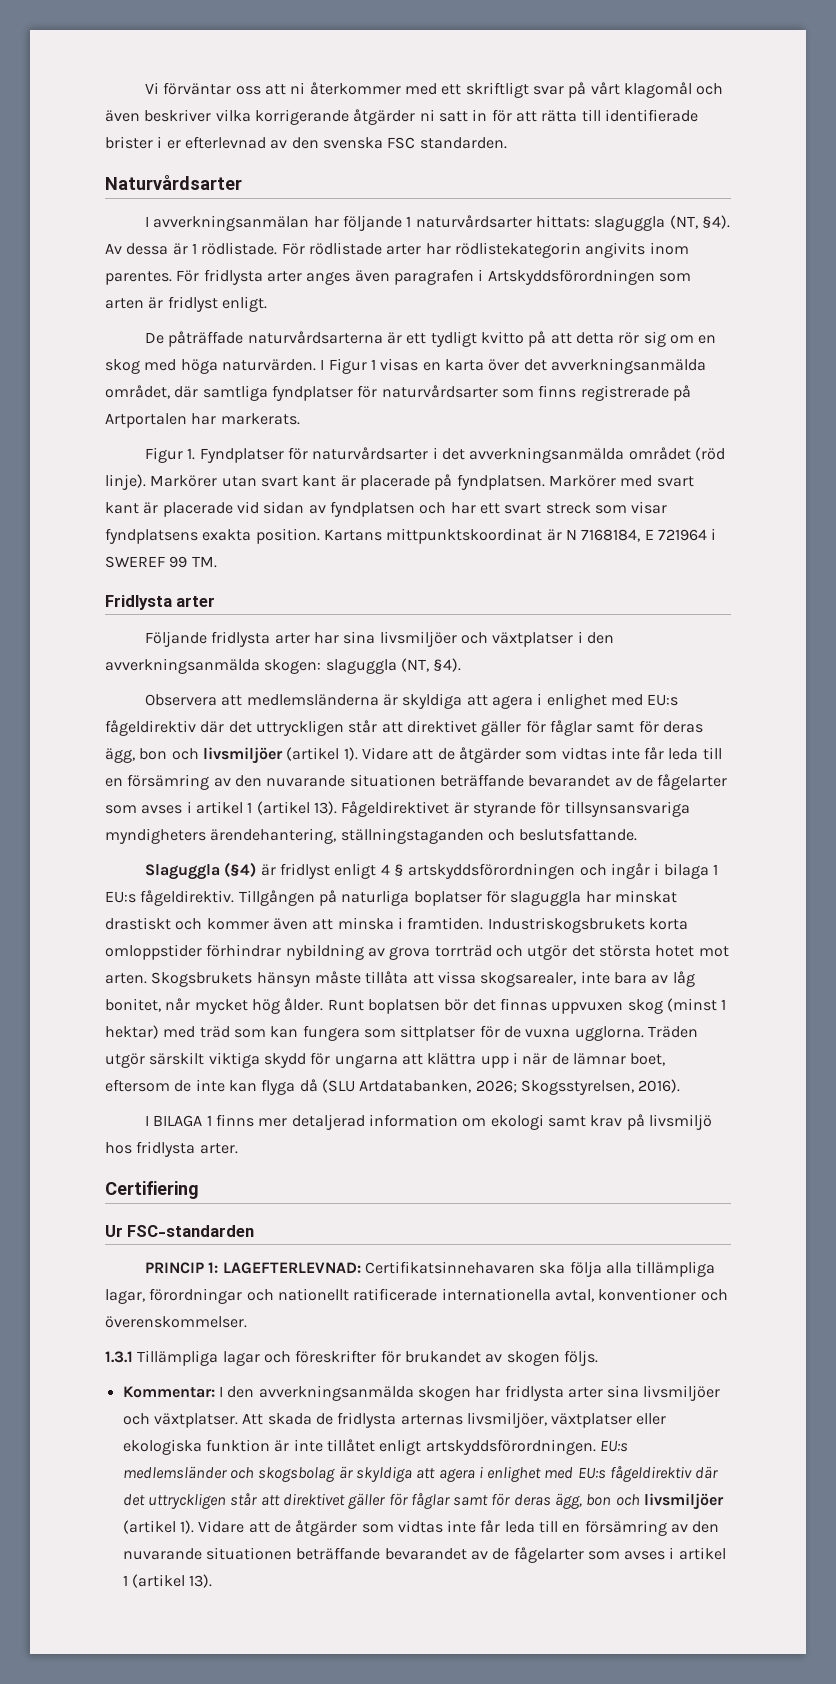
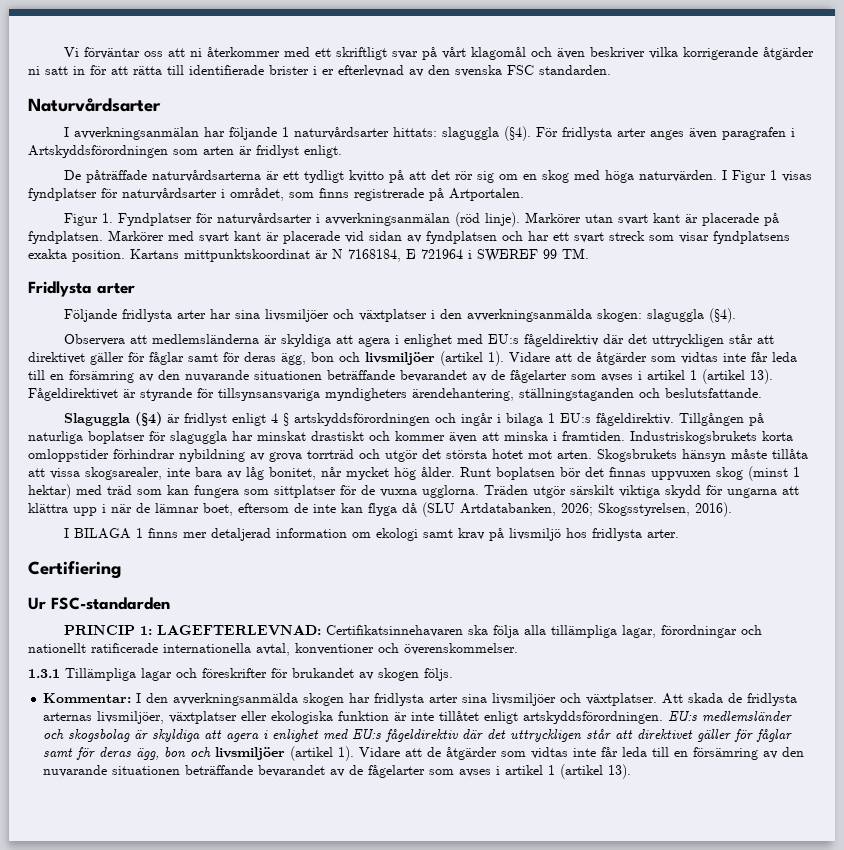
[669,215,730,229] [105,242,689,258] [105,271,172,285] (NT, §4). Av dessa är 1 rödlistade. För rödlistade arter har rödlistekategorin angivits inom parentes. -> [504,126,532,141] (§4).
[575,332,614,344] detta -> [431,170,451,180] det
[422,358,706,374] [105,385,268,401] en karta över det avverkningsanmälda området, där samtliga -> (813, 176) none
(498, 391) none -> [221,188,284,201] i området,
[105,413,300,428] Artportalen har markerats. -> [449,188,524,201] Artportalen.
[441,447,691,463] det avverkningsanmälda området -> [325,213,451,226] avverkningsanmälan
[400,658,462,672] (NT, §4). -> [709,308,737,323] (§4).

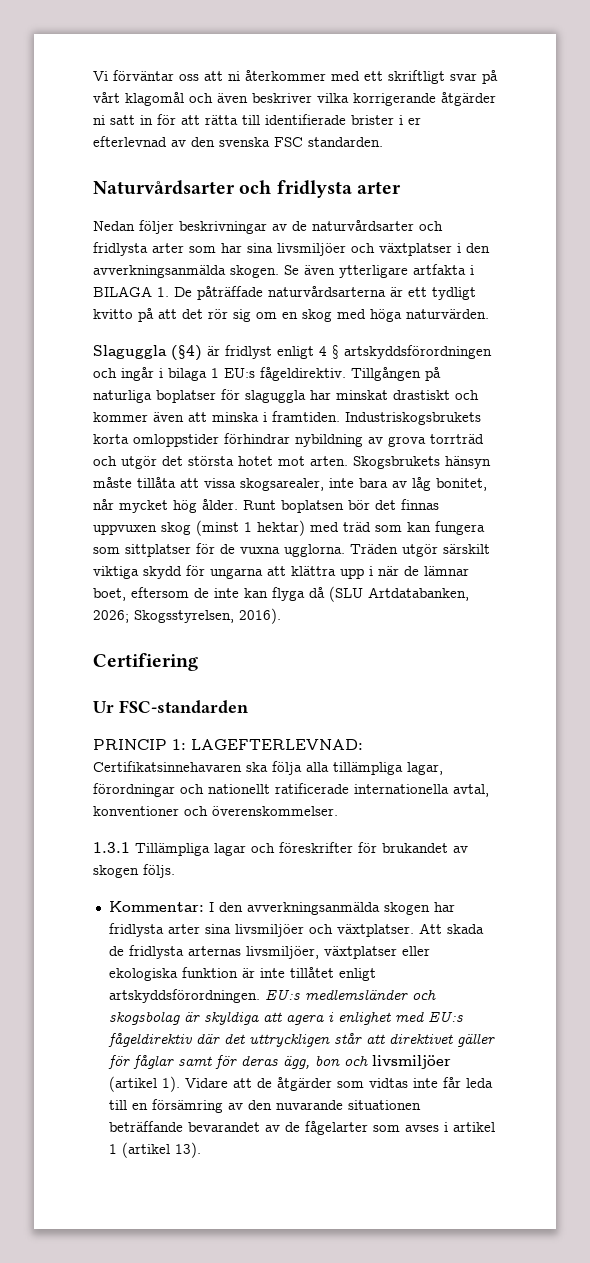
[64,126,796,141] [28,145,342,158] // I avverkningsanmälan har följande 1 naturvårdsarter hittats: slaguggla (§4). För fridlysta arter anges även paragrafen i Artskyddsförordningen som arten är fridlyst enligt. // -> [239,180,401,198] [93,220,443,234] [93,242,490,256] [93,264,474,278] [93,286,169,297] och fridlysta arter // Nedan följer beskrivningar av de naturvårdsarter och fridlysta arter som har sina livsmiljöer och växtplatser i den avverkningsanmälda skogen. Se även ytterligare artfakta i BILAGA 1.
[722,170,813,183] [28,188,524,201] [64,212,780,227] [28,230,790,244] [28,248,589,262] [28,281,135,297] [64,308,737,323] [64,334,775,347] [28,351,797,366] [28,369,773,384] [28,388,762,401] I Figur 1 visas fyndplatser för naturvårdsarter i området, som finns registrerade på Artportalen. // Figur 1. Fyndplatser för naturvårdsarter i avverkningsanmälan (röd linje). Markörer utan svart kant är placerade på fyndplatsen. Markörer med svart kant är placerade vid sidan av fyndplatsen och har ett svart streck som visar fyndplatsens exakta position. Kartans mittpunktskoordinat är N 7168184, E 721964 i SWEREF 99 TM. // Fridlysta arter // Följande fridlysta arter har sina livsmiljöer och växtplatser i den avverkningsanmälda skogen: slaguggla (§4). // Observera att medlemsländerna är skyldiga att agera i enlighet med EU:s fågeldirektiv där det uttryckligen står att direktivet gäller för fåglar samt för deras ägg, bon och livsmiljöer (artikel 1). Vidare att de åtgärder som vidtas inte får leda till en försämring av den nuvarande situationen beträffande bevarandet av de fågelarter som avses i artikel 1 (artikel 13). Fågeldirektivet är styrande för tillsynsansvariga myndigheters ärendehantering, ställningstaganden och beslutsfattande. -> (489, 314) none
[64,528,680,541] // I BILAGA 1 finns mer detaljerad information om ekologi samt krav på livsmiljö hos fridlysta arter. -> (281, 616) none

